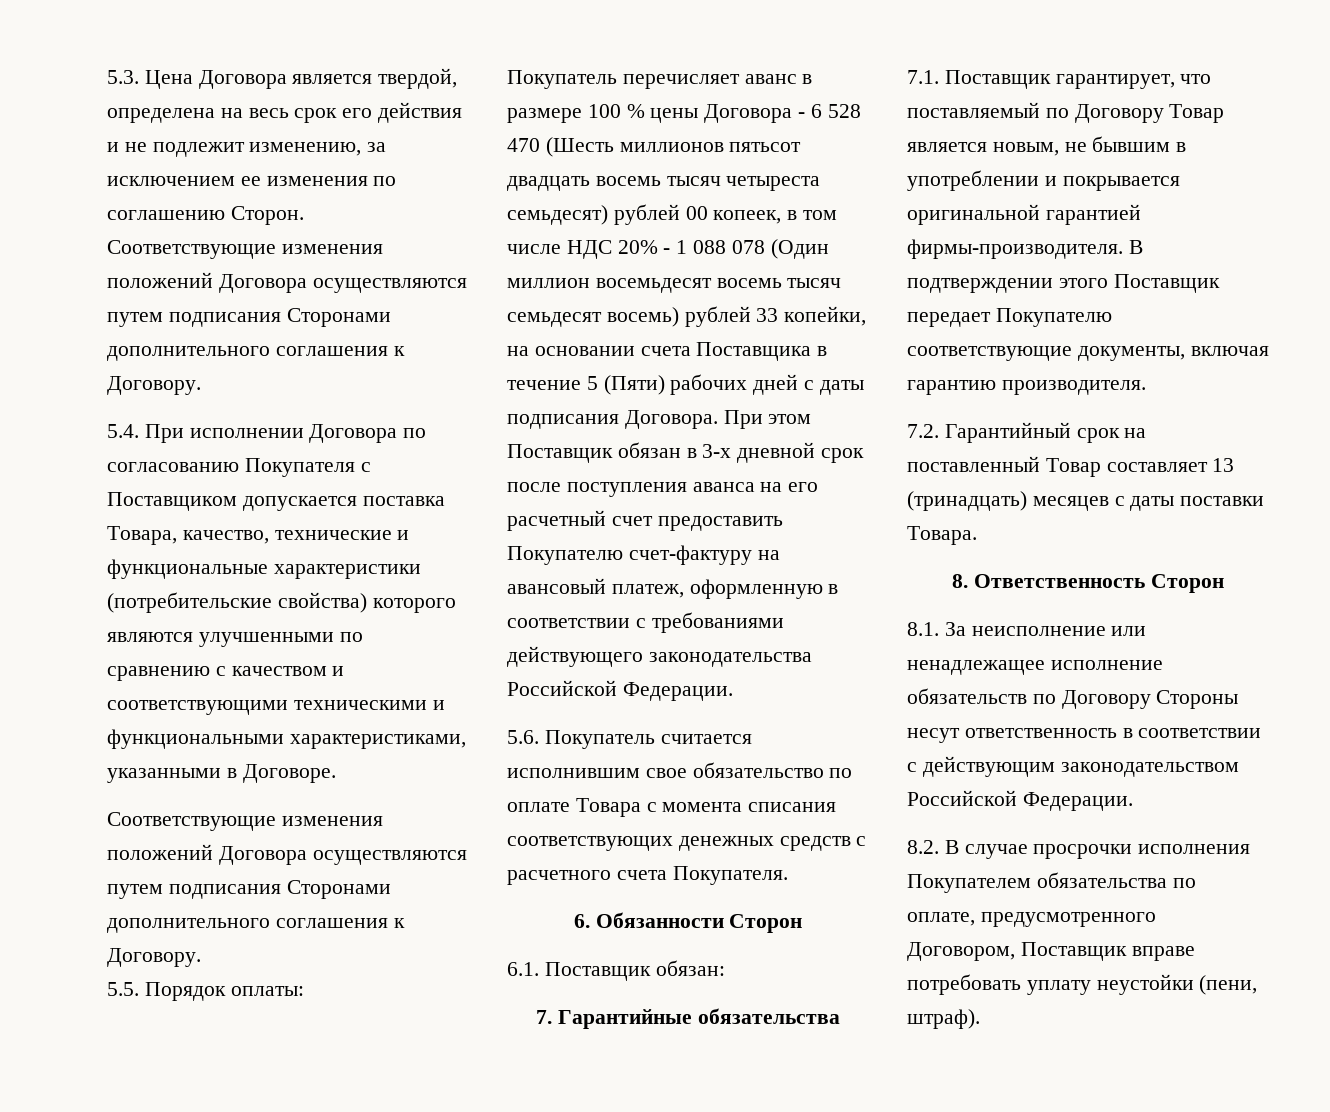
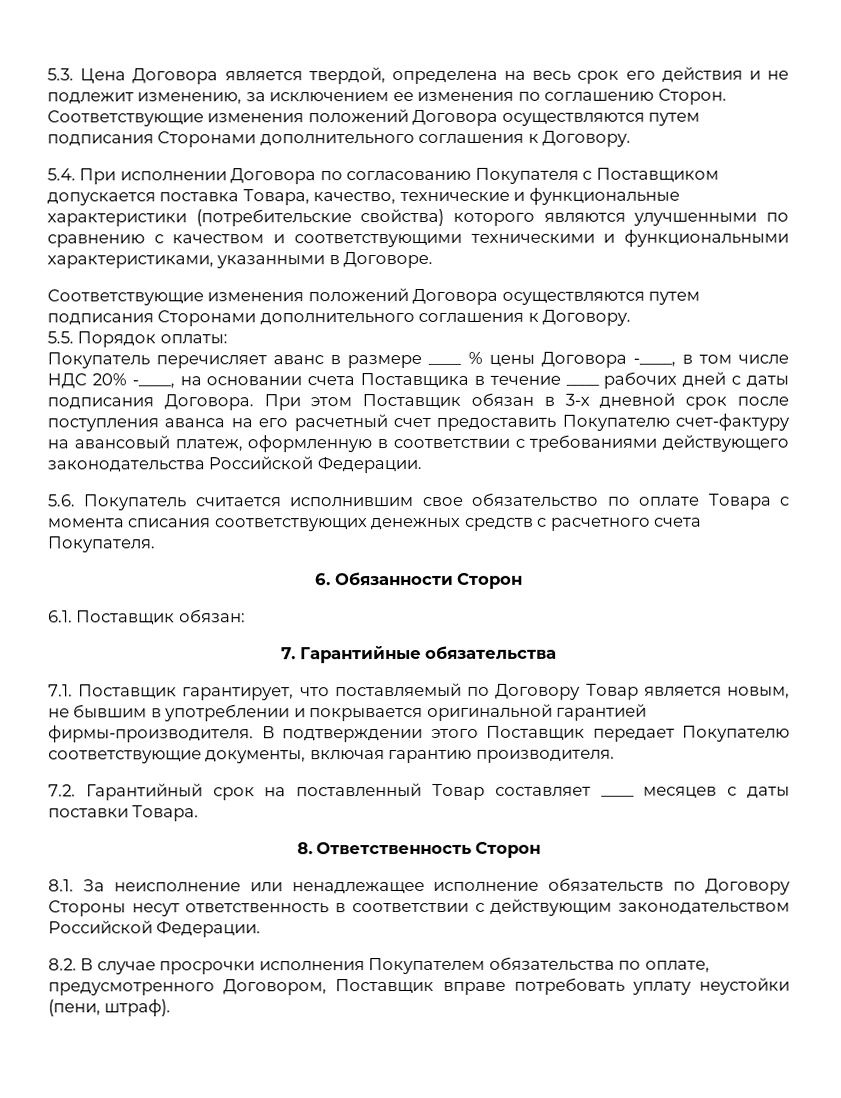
[587,104,621,118] 100 -> [428,363,463,365] ____
[798,104,861,118] [507,137,802,157] [507,176,821,191] [507,204,782,225] - 6 528 470 (Шесть миллионов пятьсот двадцать восемь тысяч четыреста семьдесят) рублей 00 копеек, -> [632,358,676,367] -____,
[663,239,829,259] [507,278,842,293] [507,306,867,327] - 1 088 078 (Один миллион восемьдесят восемь тысяч семьдесят восемь) рублей 33 копейки, -> [131,380,175,389] -____,
[586,375,665,395] 5 (Пяти) -> [565,384,600,386] ____
[1212,458,1235,472] [907,491,1027,511] 13 (тринадцать) -> [600,795,635,797] ____

